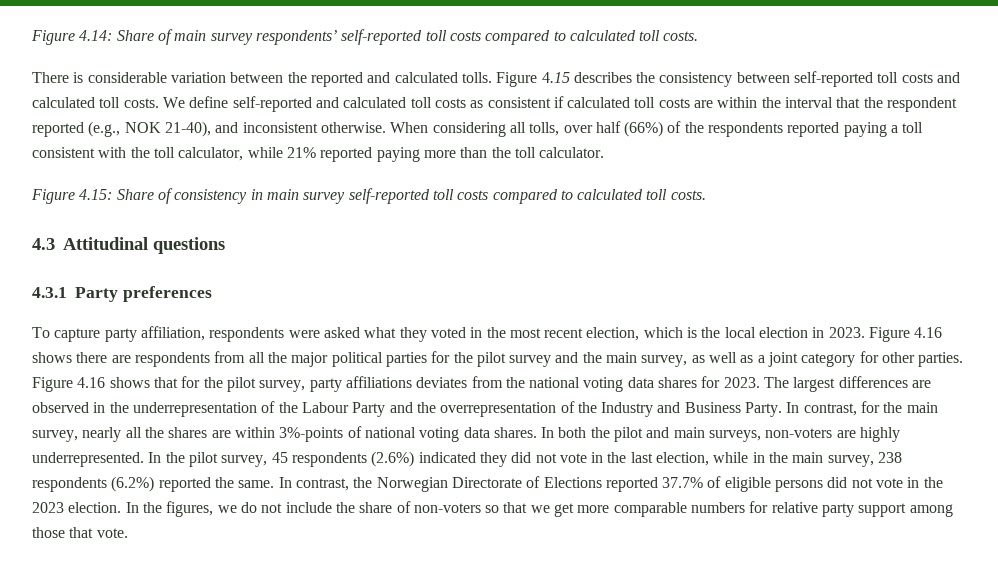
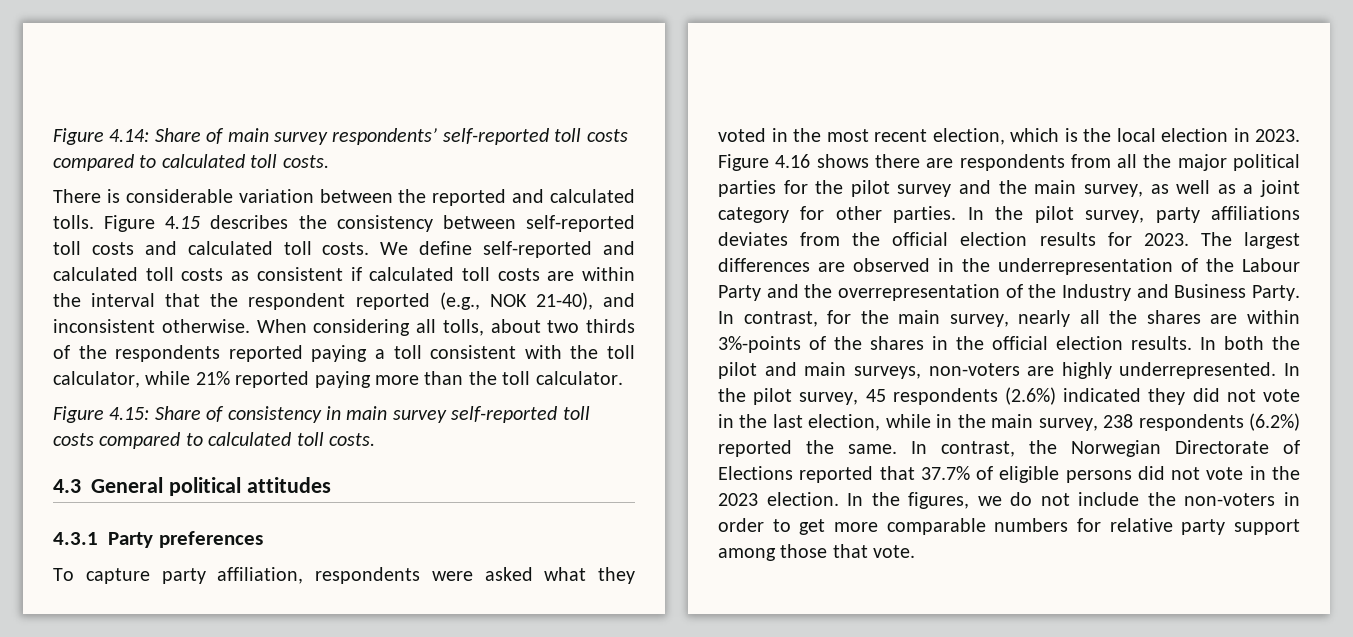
[563,121,664,137] over half (66%) -> [490,319,635,333] about two thirds
[63,237,225,254] Attitudinal questions -> [91,477,331,496] General political attitudes
[32,376,201,392] Figure 4.16 shows that for -> [967,207,984,220] In
[529,377,698,392] national voting data shares -> [892,232,1096,246] official election results
[364,427,537,442] national voting data shares. -> [834,336,1192,350] the shares in the official election results.
(658, 484) none -> [879,466,915,480] that
[359,501,550,513] share of non-voters so that we -> [1184,492,1300,506] [718,518,791,532] non-voters in order to

